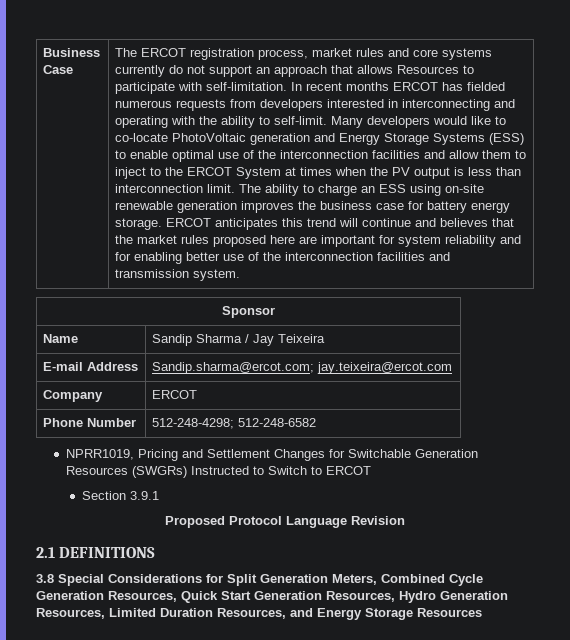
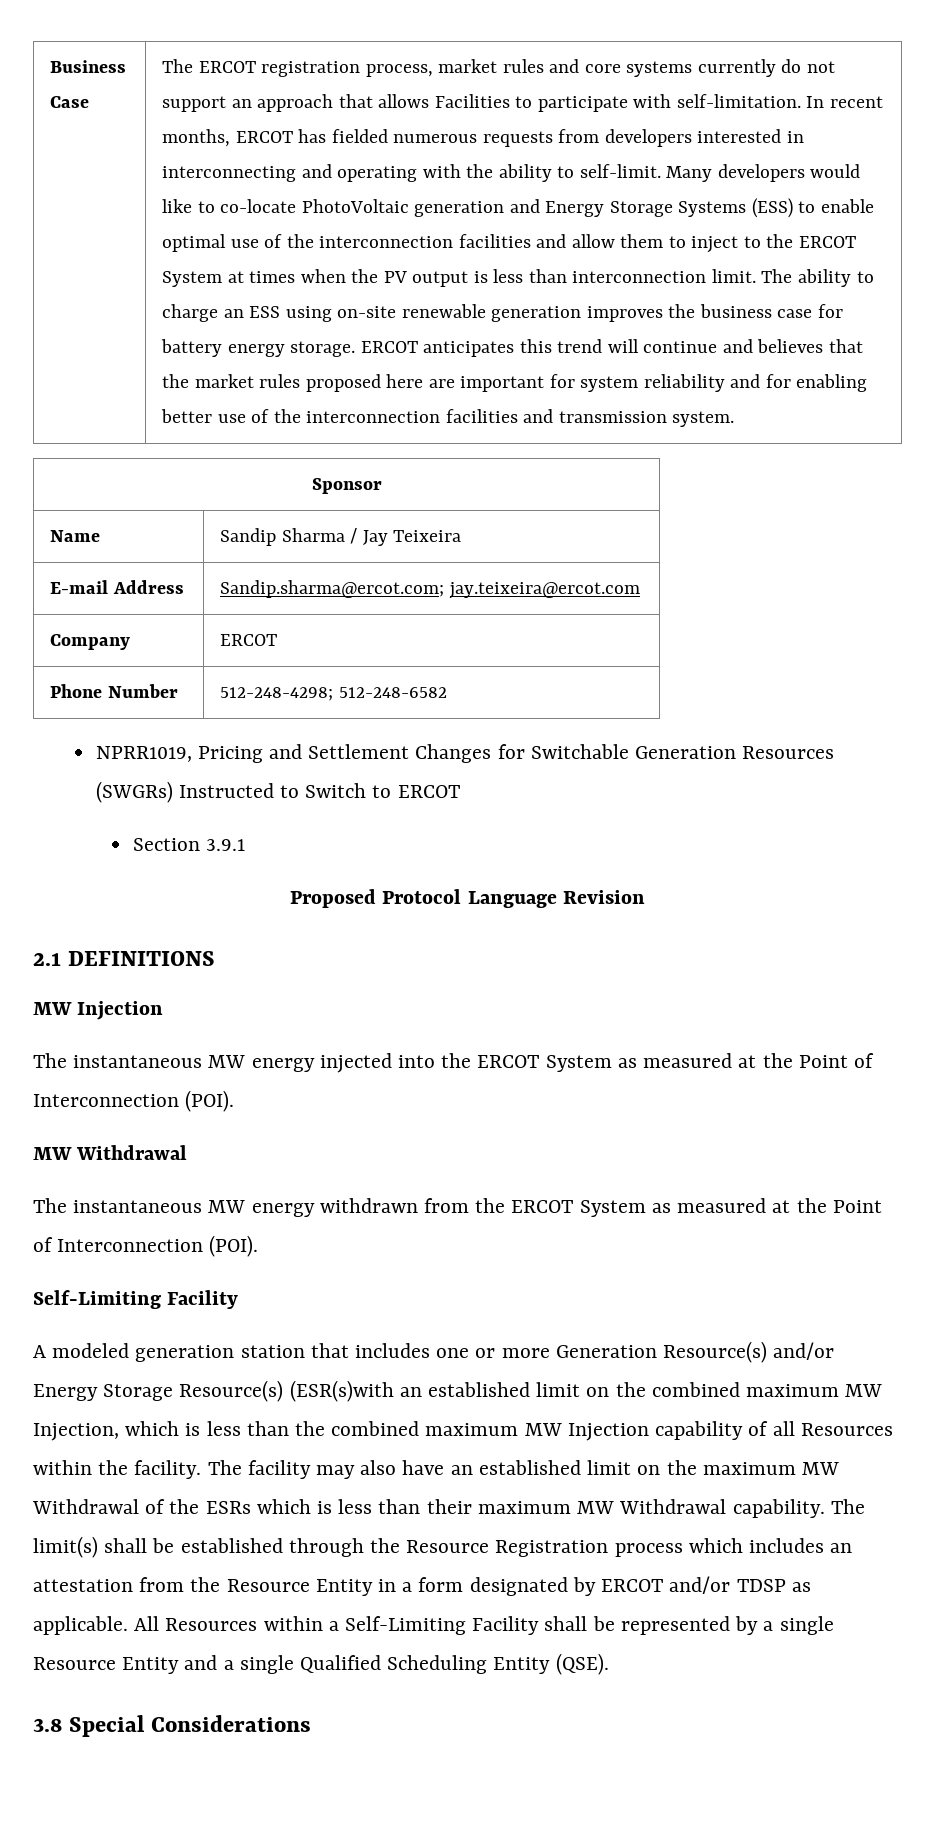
[396,65,459,74] Resources -> [434,94,510,108] Facilities
[345,82,389,91] months -> [162,129,231,147] months,
[36,574,483,586] [36,591,508,603] [36,608,482,620] 3.8 Special Considerations for Split Generation Meters, Combined Cycle Generation Resources, Quick Start Generation Resources, Hydro Generation Resources, Limited Duration Resources, and Energy Storage Resources -> [33,1001,164,1020] [33,1053,874,1073] [33,1090,235,1112] [33,1145,188,1160] [33,1198,882,1217] [33,1235,259,1257] [33,1290,239,1309] [33,1341,835,1363] [33,1380,883,1402] [33,1421,893,1441] [33,1460,839,1479] [32,1499,865,1518] [33,1536,853,1558] [33,1576,811,1596] [33,1616,834,1635] [33,1653,609,1675] [33,1715,311,1737] MW Injection // The instantaneous MW energy injected into the ERCOT System as measured at the Point of Interconnection (POI). // MW Withdrawal // The instantaneous MW energy withdrawn from the ERCOT System as measured at the Point of Interconnection (POI). // Self-Limiting Facility // A modeled generation station that includes one or more Generation Resource(s) and/or Energy Storage Resource(s) (ESR(s)with an established limit on the combined maximum MW Injection, which is less than the combined maximum MW Injection capability of all Resources within the facility. The facility may also have an established limit on the maximum MW Withdrawal of the ESRs which is less than their maximum MW Withdrawal capability. The limit(s) shall be established through the Resource Registration process which includes an attestation from the Resource Entity in a form designated by ERCOT and/or TDSP as applicable. All Resources within a Self-Limiting Facility shall be represented by a single Resource Entity and a single Qualified Scheduling Entity (QSE). // 3.8 Special Considerations

